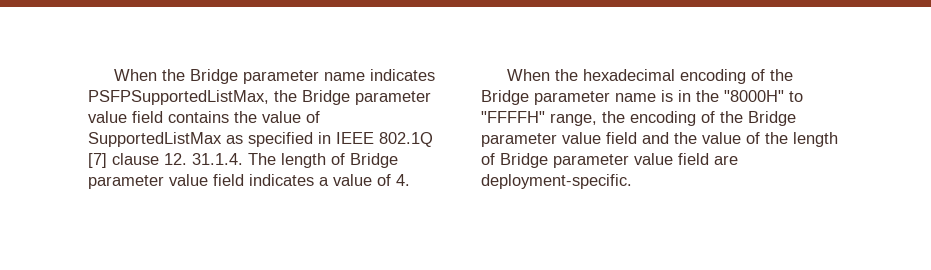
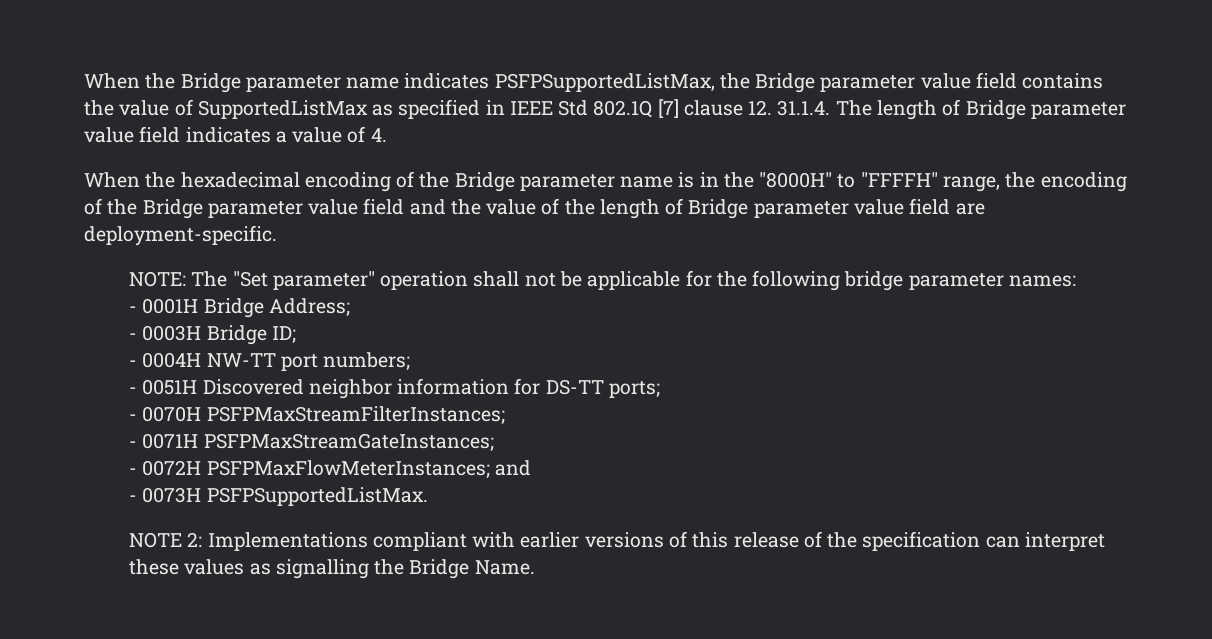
(374, 138) none -> [558,100,589,116] Std
(632, 181) none -> [129,270,1076,291] [129,298,350,318] [129,325,296,345] [129,352,411,371] [129,378,661,399] [129,406,505,424] [129,433,494,451] [129,460,531,478] [129,487,428,506] [129,531,1105,551] [129,559,535,579] // NOTE: The "Set parameter" operation shall not be applicable for the following bridge parameter names: // - 0001H Bridge Address; // - 0003H Bridge ID; // - 0004H NW-TT port numbers; // - 0051H Discovered neighbor information for DS-TT ports; // - 0070H PSFPMaxStreamFilterInstances; // - 0071H PSFPMaxStreamGateInstances; // - 0072H PSFPMaxFlowMeterInstances; and // - 0073H PSFPSupportedListMax. // NOTE 2: Implementations compliant with earlier versions of this release of the specification can interpret these values as signalling the Bridge Name.

